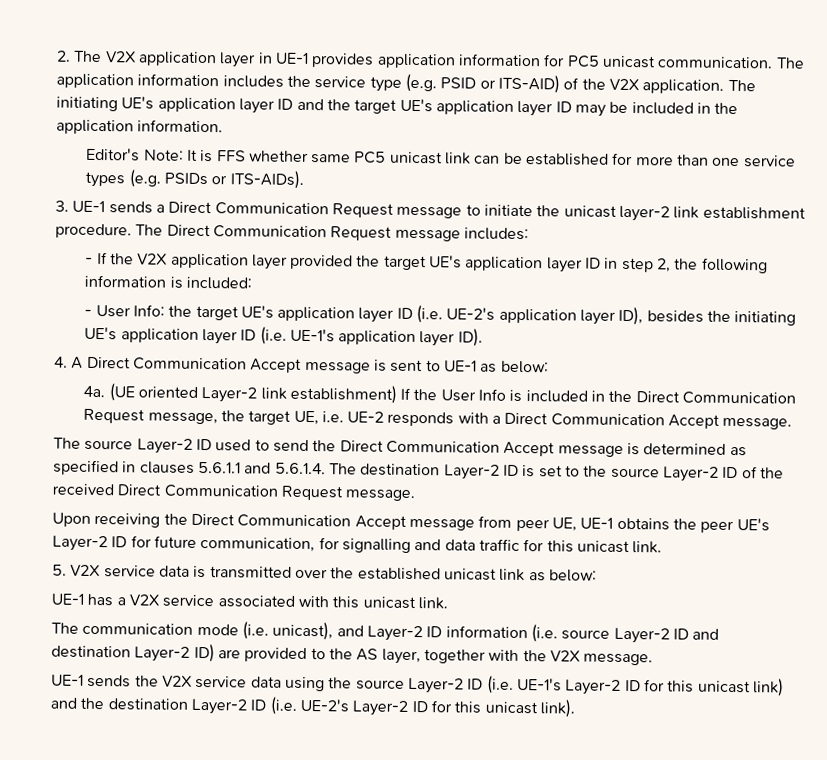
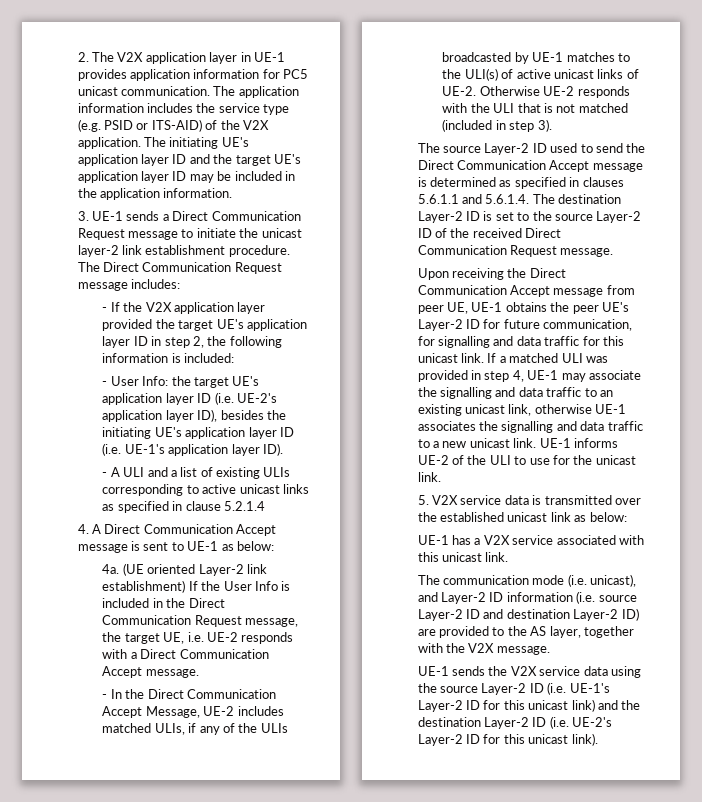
[86,147,796,168] [85,169,304,189] // Editor's Note: It is FFS whether same PC5 unicast link can be established for more than one service types (e.g. PSIDs or ITS-AIDs). -> (233, 193) none
(483, 337) none -> [102,467,291,479] [102,484,309,496] [102,501,265,513] // - A ULI and a list of existing ULIs corresponding to active unicast links as specified in clause 5.2.1.4
(793, 423) none -> [102,689,276,699] [102,706,284,718] [102,723,288,735] [442,52,630,64] [442,68,639,81] [442,86,630,98] [442,103,628,113] [442,119,552,132] // - In the Direct Communication Accept Message, UE-2 includes matched ULIs, if any of the ULIs broadcasted by UE-1 matches to the ULI(s) of active unicast links of UE-2. Otherwise UE-2 responds with the ULI that is not matched (included in step 3).
(663, 547) none -> [487,353,608,363] [417,370,641,382] [417,387,613,399] [417,404,627,416] [417,421,643,433] [417,438,618,448] [417,455,636,465] [417,472,441,482] If a matched ULI was provided in step 4, UE-1 may associate the signalling and data traffic to an existing unicast link, otherwise UE-1 associates the signalling and data traffic to a new unicast link. UE-1 informs UE-2 of the ULI to use for the unicast link.

